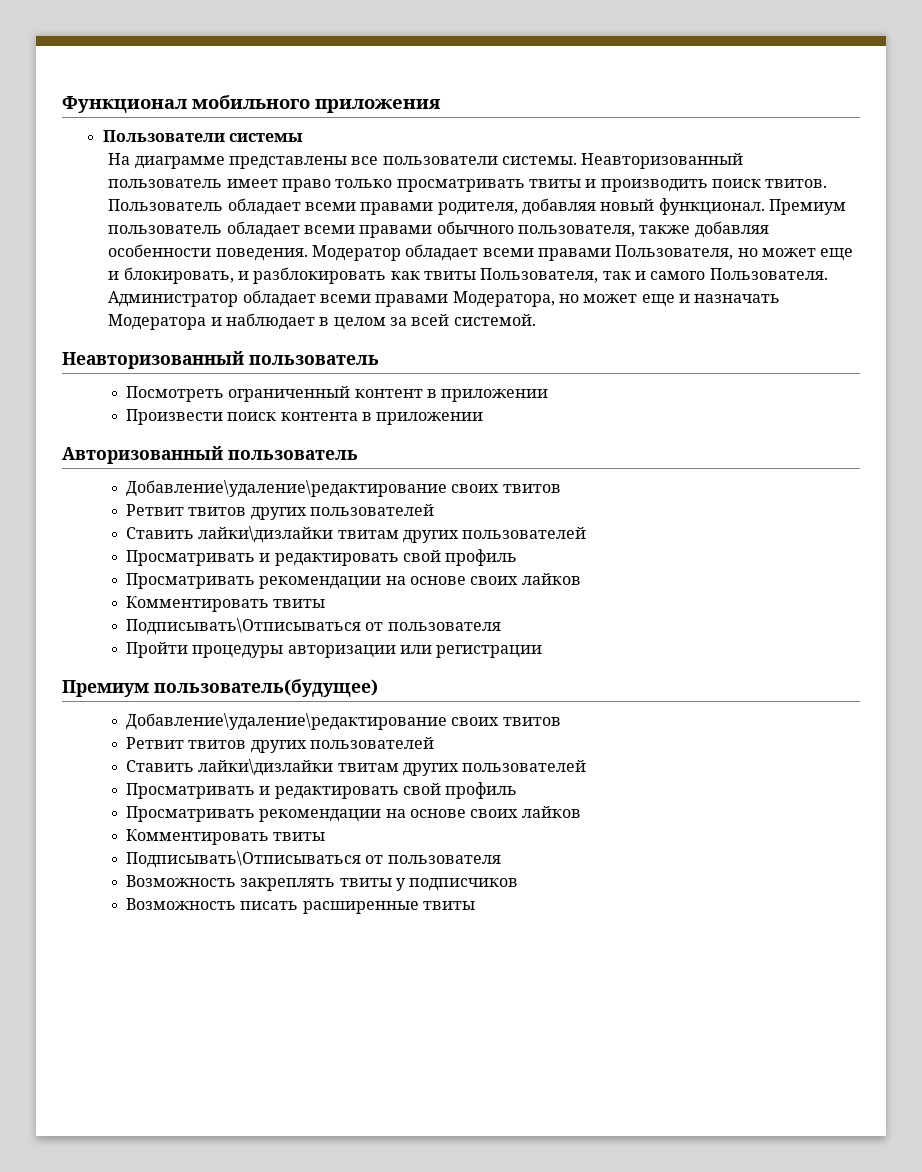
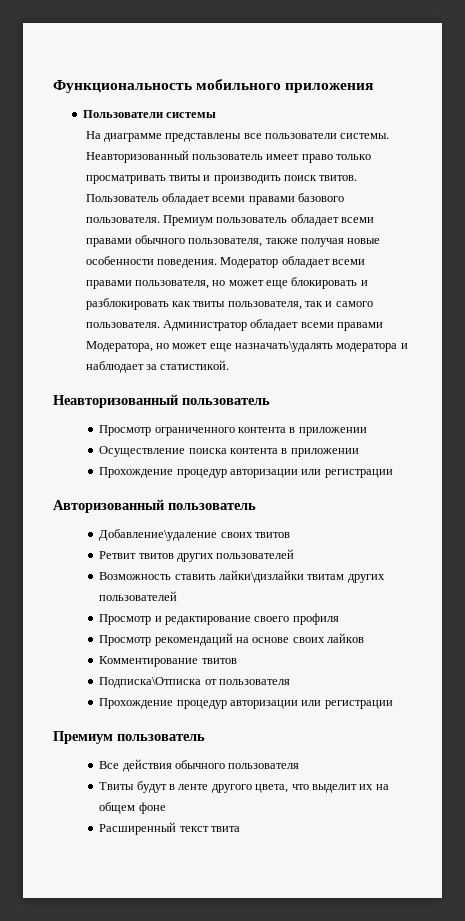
[62,96,187,113] Функционал -> [53,80,192,93] Функциональность
[437,198,765,215] родителя, добавляя новый функционал. -> [297,193,344,202] [85,217,160,223] базового пользователя.
[694,221,769,238] добавляя -> [300,238,381,247] получая новые
[615,245,854,261] [108,267,234,284] Пользователя, но может еще и блокировать, -> [134,277,358,289] пользователя, но может еще блокировать
[480,268,599,283] Пользователя, -> [227,301,302,310] пользователя,
[709,268,828,280] Пользователя. -> [85,322,160,328] пользователя.
[679,294,781,303] [108,313,536,330] [62,351,379,369] [126,386,549,402] [126,409,484,425] и назначать Модератора и наблюдает в целом за всей системой. // Неавторизованный пользователь // Посмотреть ограниченный контент в приложении // Произвести поиск контента в приложении -> [234,341,408,352] [85,360,230,373] [53,394,270,408] [99,425,367,436] [99,446,359,457] [99,467,393,478] назначать\удалять модератора и наблюдает за статистикой. // Неавторизованный пользователь // Просмотр ограниченного контента в приложении // Осуществление поиска контента в приложении // Прохождение процедур авторизации или регистрации
[126,480,561,497] [126,504,435,520] [126,526,587,543] [126,549,518,566] [126,573,581,589] [126,596,326,612] [126,618,501,635] [126,642,284,658] Добавление\удаление\редактирование своих твитов // Ретвит твитов других пользователей // Ставить лайки\дизлайки твитам других пользователей // Просматривать и редактировать свой профиль // Просматривать рекомендации на основе своих лайков // Комментировать твиты // Подписывать\Отписываться от пользователя // Пройти процедуры -> [99,529,290,541] [99,549,295,562] [99,570,385,583] [99,591,178,601] [99,613,339,625] [99,633,365,646] [99,656,237,667] [99,677,290,688] [99,698,227,709] Добавление\удаление своих твитов // Ретвит твитов других пользователей // Возможность ставить лайки\дизлайки твитам других пользователей // Просмотр и редактирование своего профиля // Просмотр рекомендаций на основе своих лайков // Комментирование твитов // Подписка\Отписка от пользователя // Прохождение процедур
[154,679,378,697] [126,713,561,730] [126,737,435,753] [126,759,587,776] [126,782,518,799] [126,806,581,822] [126,829,326,845] [126,851,501,868] [126,875,519,891] [126,898,476,914] пользователь(будущее) // Добавление\удаление\редактирование своих твитов // Ретвит твитов других пользователей // Ставить лайки\дизлайки твитам других пользователей // Просматривать и редактировать свой профиль // Просматривать рекомендации на основе своих лайков // Комментировать твиты // Подписывать\Отписываться от пользователя // Возможность закреплять твиты у подписчиков // Возможность писать расширенные твиты -> [117,734,205,741] [99,759,300,772] [99,781,389,793] [99,802,166,814] [99,822,240,835] пользователь // Все действия обычного пользователя // Твиты будут в ленте другого цвета, что выделит их на общем фоне // Расширенный текст твита

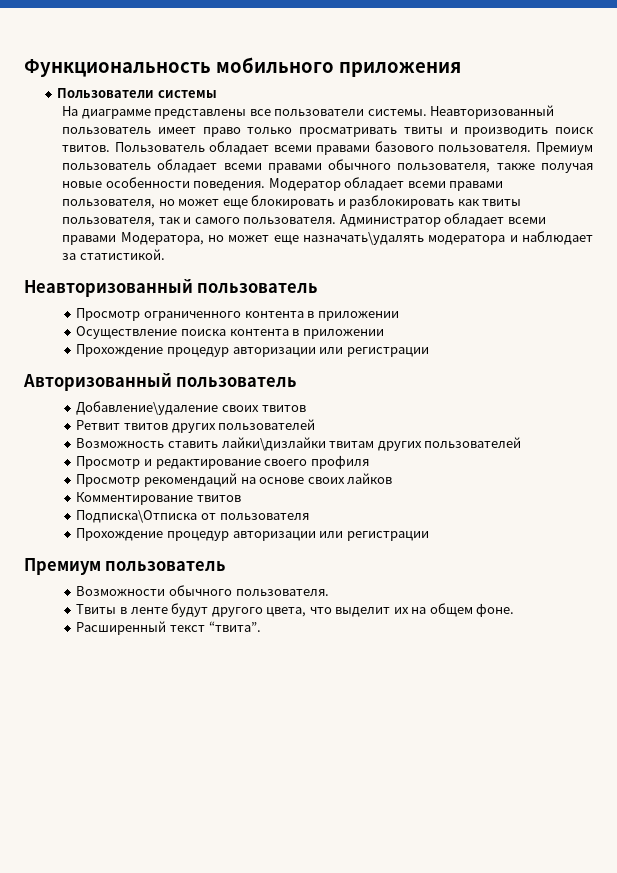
[99,759,300,772] Все действия обычного пользователя -> [76,585,329,596] Возможности обычного пользователя.
[136,781,167,793] будут -> (117, 609) none
(209, 787) none -> [171,603,209,617] будут
[138,802,166,814] фоне -> [476,603,515,617] фоне.
[210,826,240,832] твита -> [208,621,261,632] “твита”.

